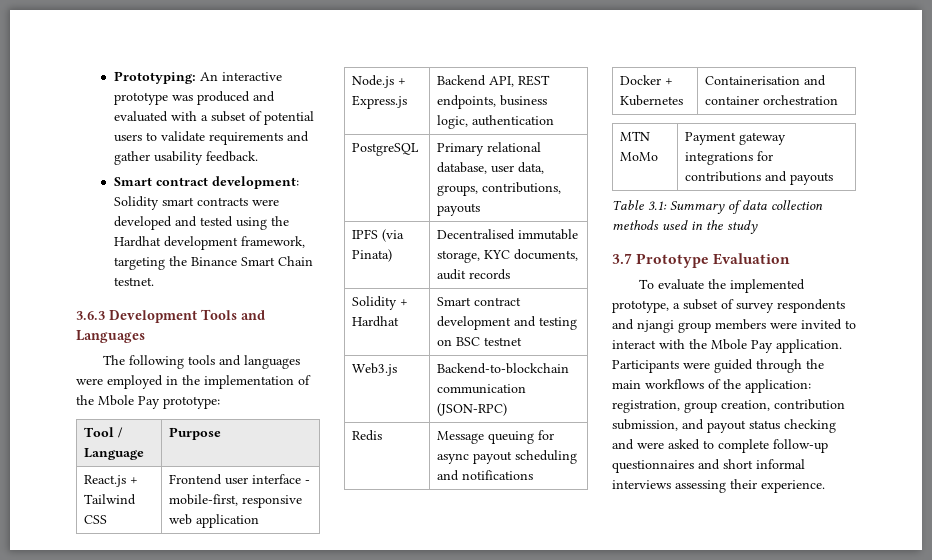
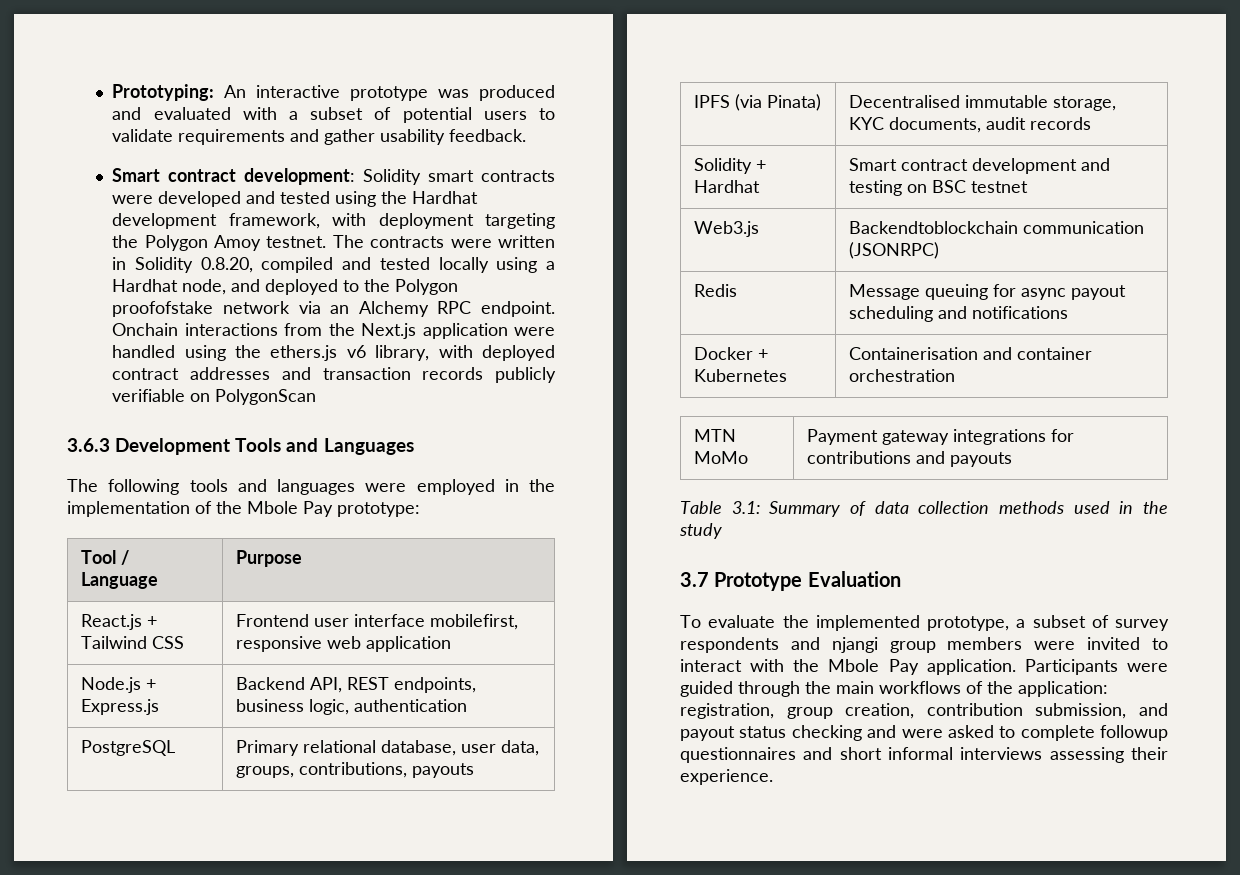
[113,256,313,270] [113,277,154,286] targeting the Binance Smart Chain testnet. -> [332,213,555,229] [112,235,555,251] [112,257,555,273] [112,279,459,295] [112,301,556,317] [112,323,555,339] [112,345,555,361] [112,367,556,383] [112,389,317,405] with deployment targeting the Polygon Amoy testnet. The contracts were written in Solidity 0.8.20, compiled and tested locally using a Hardhat node, and deployed to the Polygon proofofstake network via an Alchemy RPC endpoint. Onchain interactions from the Next.js application were handled using the ethers.js v6 library, with deployed contract addresses and transaction records publicly verifiable on PolygonScan
[304,480,310,484] [168,494,238,506] - mobile-first, -> [430,614,519,630] mobilefirst,
[436,363,569,374] [436,384,526,394] [436,403,507,416] Backend-to-blockchain communication (JSON-RPC) -> [849,221,1145,234] [849,242,940,259] Backendtoblockchain communication (JSONRPC)
[773,439,828,453] follow-up -> [1100,725,1168,741] followup

